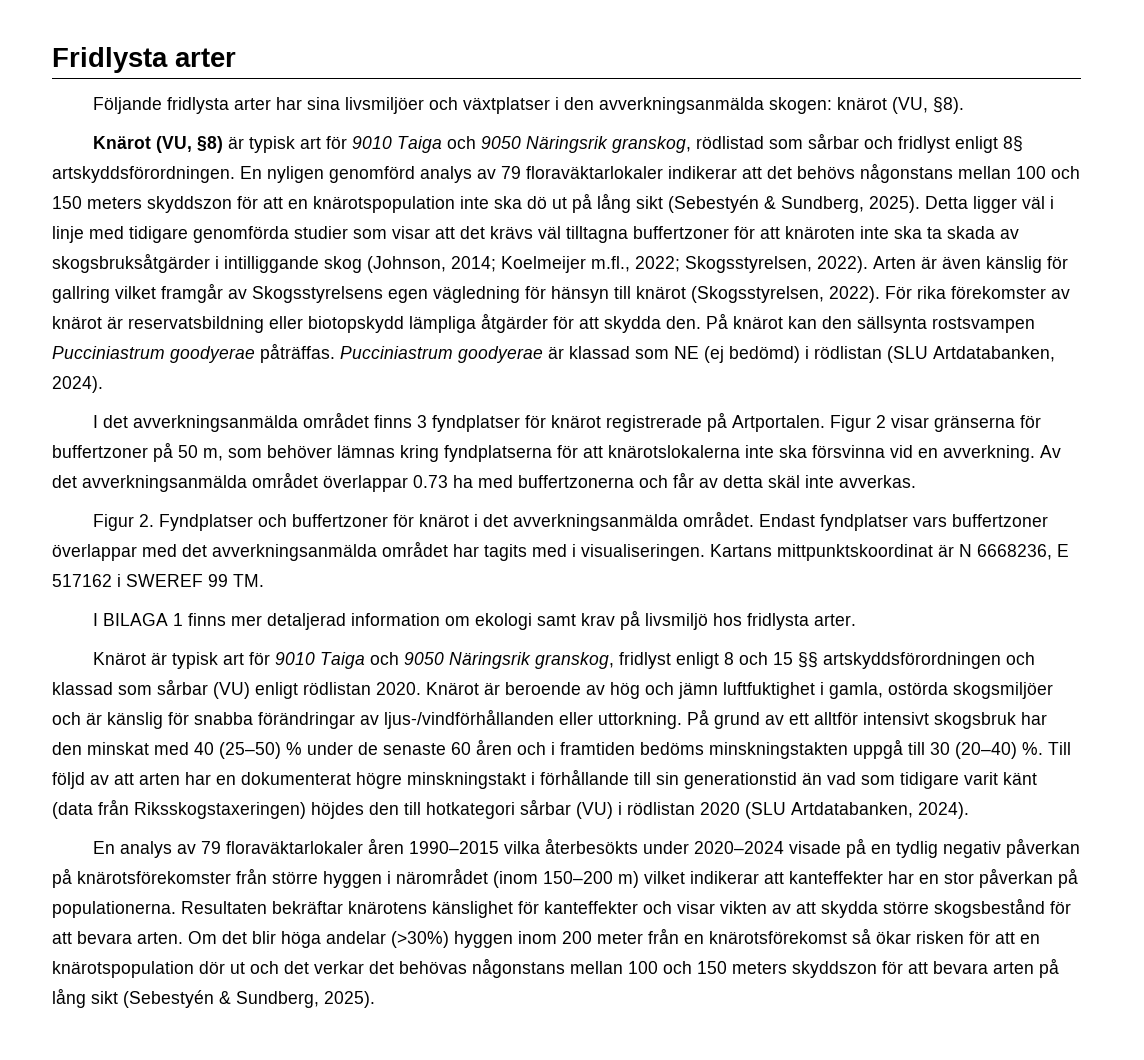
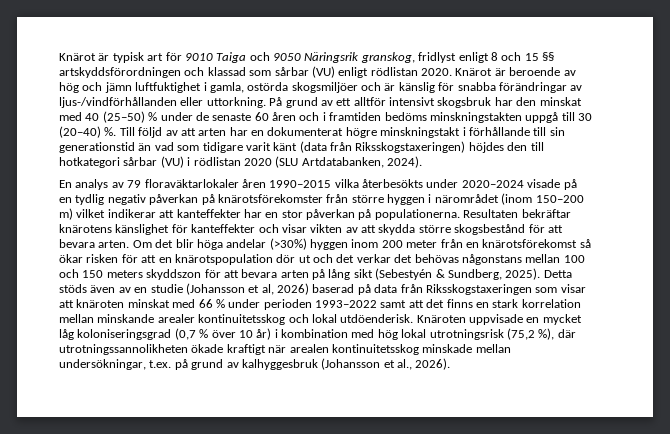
[52,47,236,73] [92,97,964,114] [92,133,1023,153] [52,163,1080,183] [52,193,1054,213] [52,226,1019,243] [52,253,1068,273] [52,283,1070,303] [52,313,1035,333] [52,343,1055,363] [52,376,103,393] [92,412,1041,432] [52,442,1061,462] [52,472,916,492] [92,511,1048,531] [52,541,1069,561] [52,574,264,587] [92,610,856,630] Fridlysta arter // Följande fridlysta arter har sina livsmiljöer och växtplatser i den avverkningsanmälda skogen: knärot (VU, §8). // Knärot (VU, §8) är typisk art för 9010 Taiga och 9050 Näringsrik granskog, rödlistad som sårbar och fridlyst enligt 8§ artskyddsförordningen. En nyligen genomförd analys av 79 floraväktarlokaler indikerar att det behövs någonstans mellan 100 och 150 meters skyddszon för att en knärotspopulation inte ska dö ut på lång sikt (Sebestyén & Sundberg, 2025). Detta ligger väl i linje med tidigare genomförda studier som visar att det krävs väl tilltagna buffertzoner för att knäroten inte ska ta skada av skogsbruksåtgärder i intilliggande skog (Johnson, 2014; Koelmeijer m.fl., 2022; Skogsstyrelsen, 2022). Arten är även känslig för gallring vilket framgår av Skogsstyrelsens egen vägledning för hänsyn till knärot (Skogsstyrelsen, 2022). För rika förekomster av knärot är reservatsbildning eller biotopskydd lämpliga åtgärder för att skydda den. På knärot kan den sällsynta rostsvampen Pucciniastrum goodyerae påträffas. Pucciniastrum goodyerae är klassad som NE (ej bedömd) i rödlistan (SLU Artdatabanken, 2024). // I det avverkningsanmälda området finns 3 fyndplatser för knärot registrerade på Artportalen. Figur 2 visar gränserna för buffertzoner på 50 m, som behöver lämnas kring fyndplatserna för att knärotslokalerna inte ska försvinna vid en avverkning. Av det avverkningsanmälda området överlappar 0.73 ha med buffertzonerna och får av detta skäl inte avverkas. // Figur 2. Fyndplatser och buffertzoner för knärot i det avverkningsanmälda området. Endast fyndplatser vars buffertzoner överlappar med det avverkningsanmälda området har tagits med i visualiseringen. Kartans mittpunktskoordinat är N 6668236, E 517162 i SWEREF 99 TM. // I BILAGA 1 finns mer detaljerad information om ekologi samt krav på livsmiljö hos fridlysta arter. // -> (59, 57) none
(375, 999) none -> [543,270,572,278] [59,283,586,295] [59,299,581,310] [59,314,582,325] [59,328,576,340] [59,344,511,355] [59,358,451,370] Detta stöds även av en studie (Johansson et al, 2026) baserad på data från Riksskogstaxeringen som visar att knäroten minskat med 66 % under perioden 1993–2022 samt att det finns en stark korrelation mellan minskande arealer kontinuitetsskog och lokal utdöenderisk. Knäroten uppvisade en mycket låg koloniseringsgrad (0,7 % över 10 år) i kombination med hög lokal utrotningsrisk (75,2 %), där utrotningssannolikheten ökade kraftigt när arealen kontinuitetsskog minskade mellan undersökningar, t.ex. på grund av kalhyggesbruk (Johansson et al., 2026).

